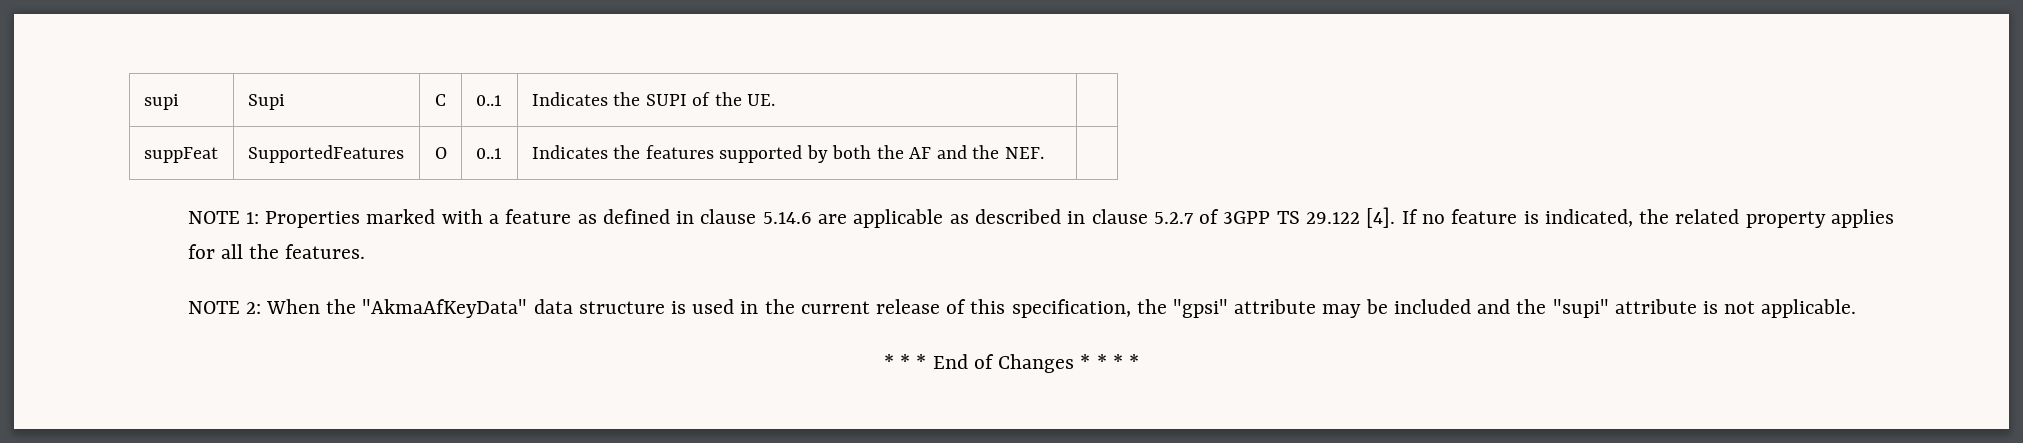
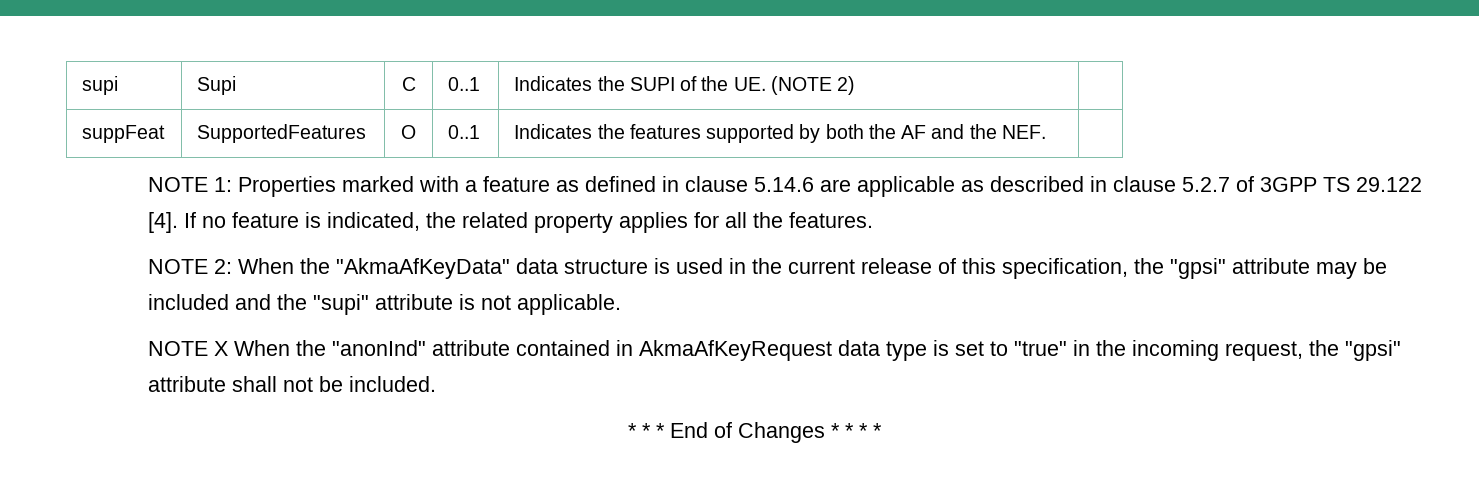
(776, 100) none -> [770,76,856,95] (NOTE 2)
(1857, 308) none -> [147,340,1401,361] [147,376,436,392] // NOTE X When the "anonInd" attribute contained in AkmaAfKeyRequest data type is set to "true" in the incoming request, the "gpsi" attribute shall not be included.

